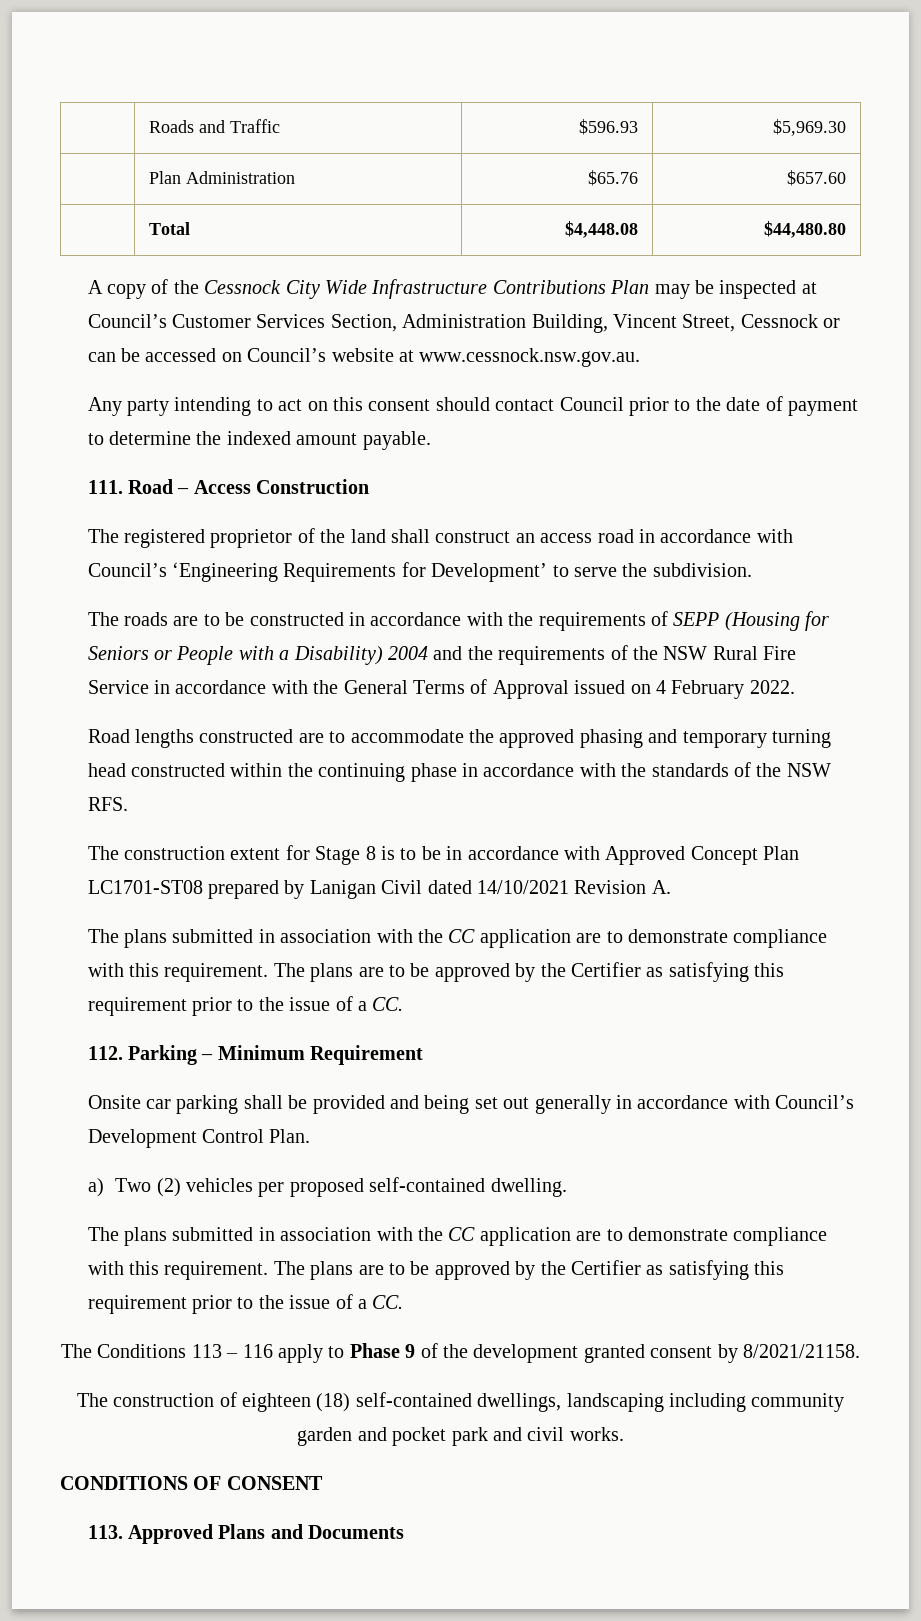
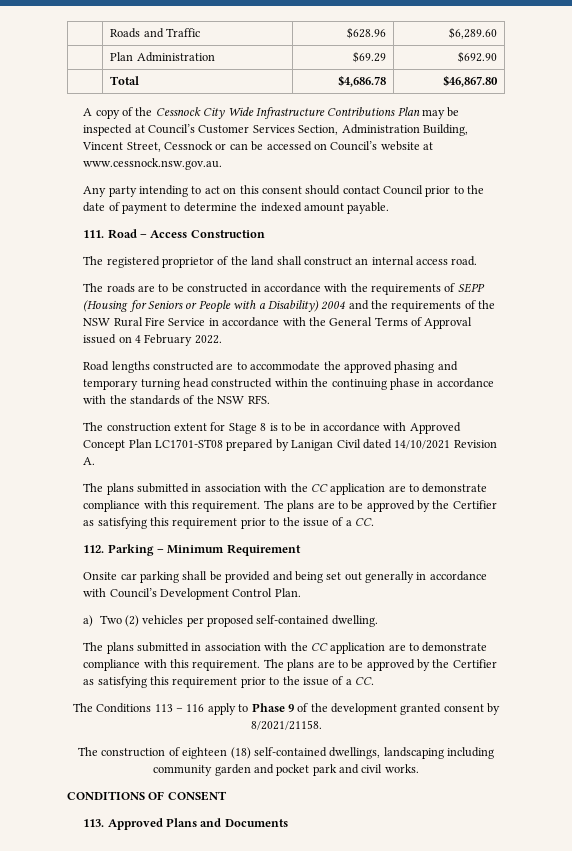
[578,119,638,135] [772,119,846,136] $596.93 | $5,969.30 -> [346,27,386,39] [448,27,497,39] $628.96 | $6,289.60
[587,170,638,186] [786,170,846,186] $65.76 | $657.60 -> [352,51,386,63] [457,51,497,63] $69.29 | $692.90
[564,221,638,238] [763,221,846,238] $4,448.08 | $44,480.80 -> [337,75,386,87] [442,75,498,87] $4,686.78 | $46,867.80
[540,529,793,543] [87,562,752,582] access road in accordance with Council’s ‘Engineering Requirements for Development’ to serve the subdivision. -> [371,256,478,266] internal access road.

